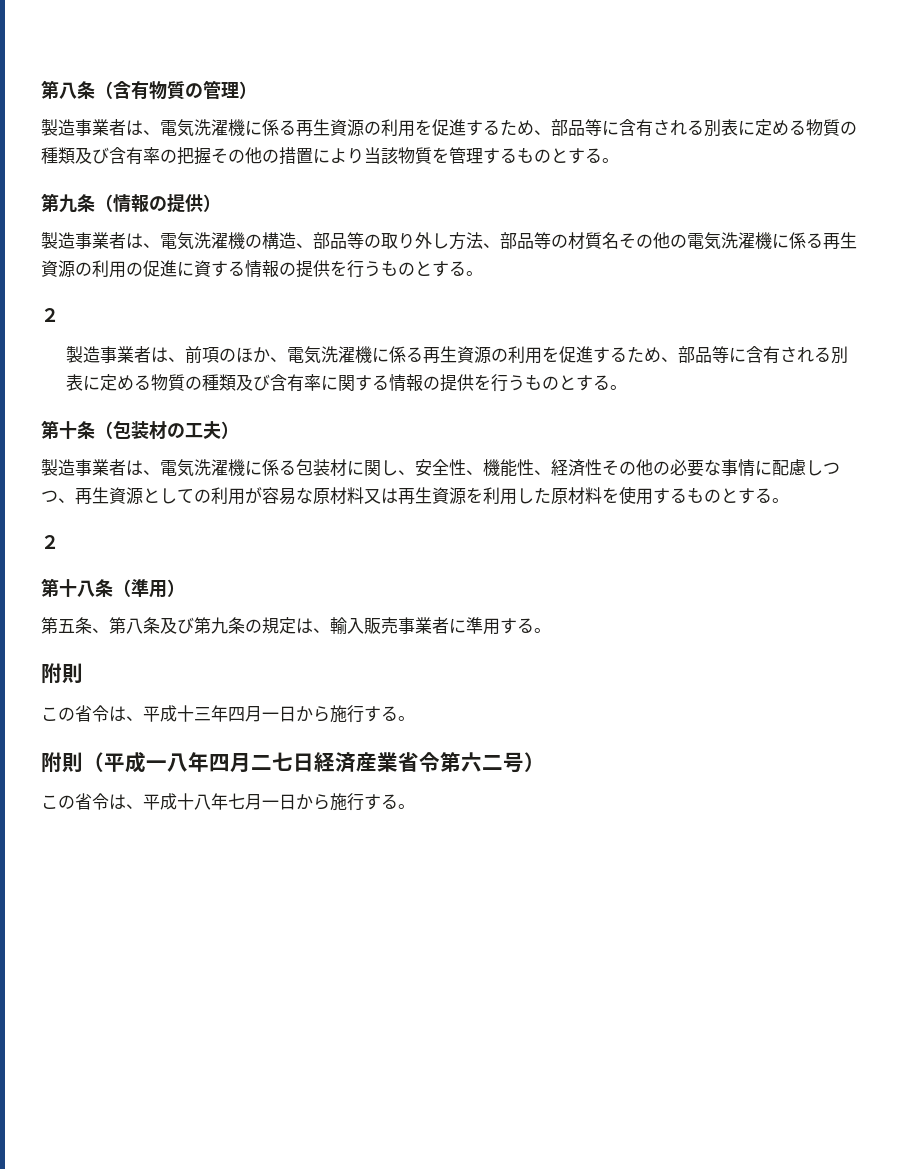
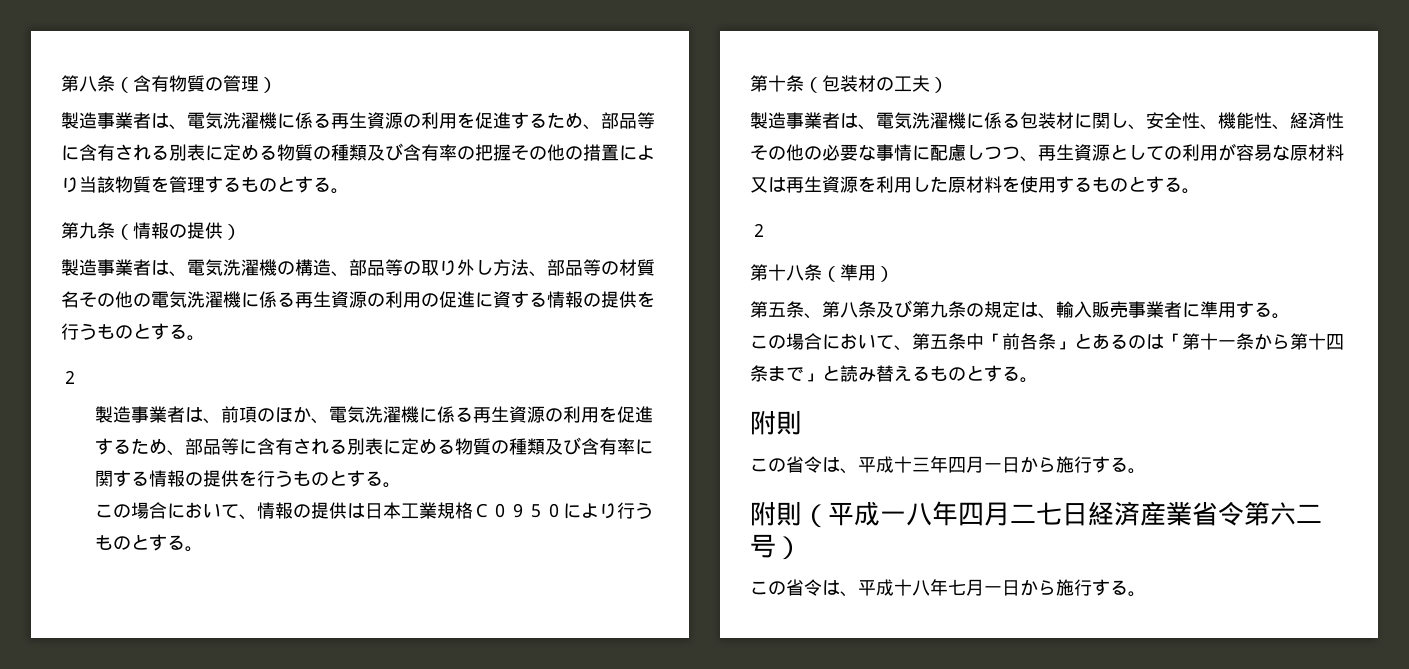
(627, 387) none -> [94,502,653,520] [94,534,203,552] // この場合において、情報の提供は日本工業規格Ｃ０９５０により行うものとする。
(551, 630) none -> [750,333,1344,351] [750,365,1038,383] // この場合において、第五条中「前各条」とあるのは「第十一条から第十四条まで」と読み替えるものとする。

